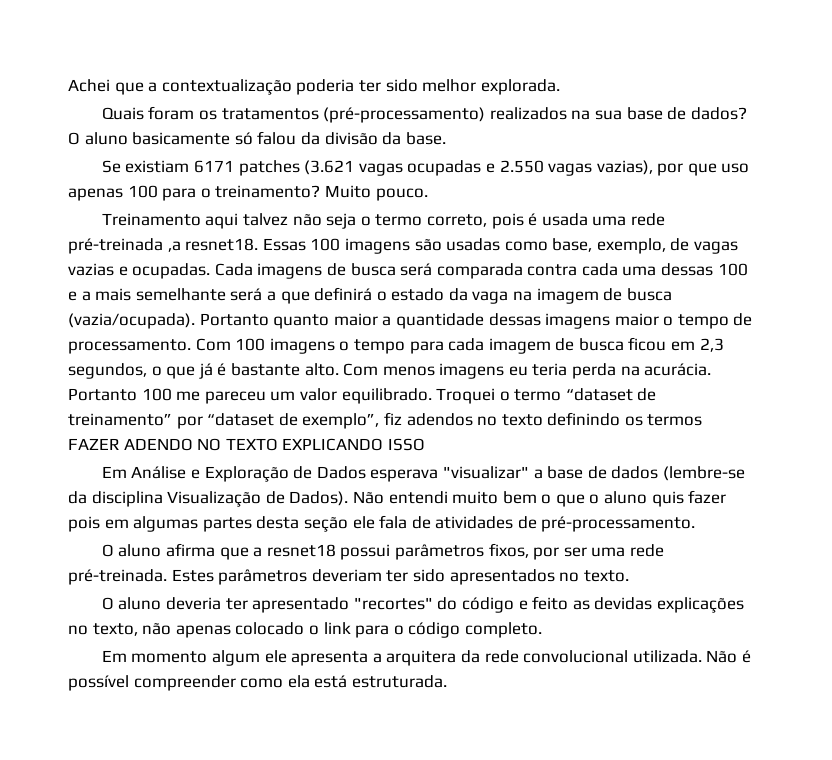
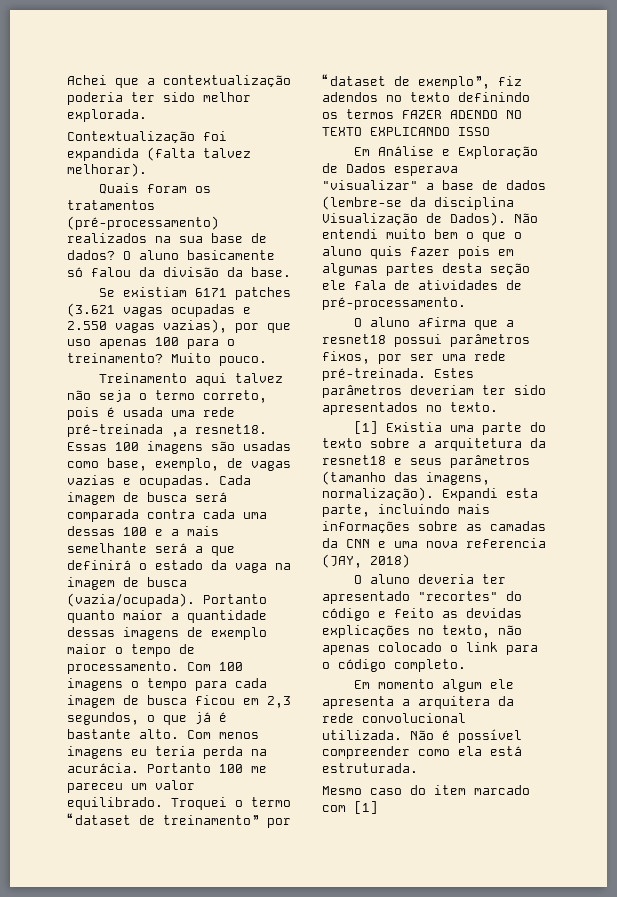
(560, 87) none -> [67,131,227,143] [67,147,251,161] [67,163,147,177] // Contextualização foi expandida (falta talvez melhorar).
[257,263,323,279] imagens -> [67,492,115,505] imagem
(611, 321) none -> [187,627,267,640] de exemplo
(629, 576) none -> [353,421,546,435] [322,438,546,451] [322,455,530,468] [322,471,490,485] [322,487,538,501] [322,504,490,517] [322,521,546,533] [322,538,546,548] [322,554,410,568] // [1] Existia uma parte do texto sobre a arquitetura da resnet18 e seus parâmetros (tamanho das imagens, normalização). Expandi esta parte, incluindo mais informações sobre as camadas da CNN e uma nova referencia (JAY, 2018)
(447, 681) none -> [322,785,530,795] [322,801,378,814] // Mesmo caso do item marcado com [1]

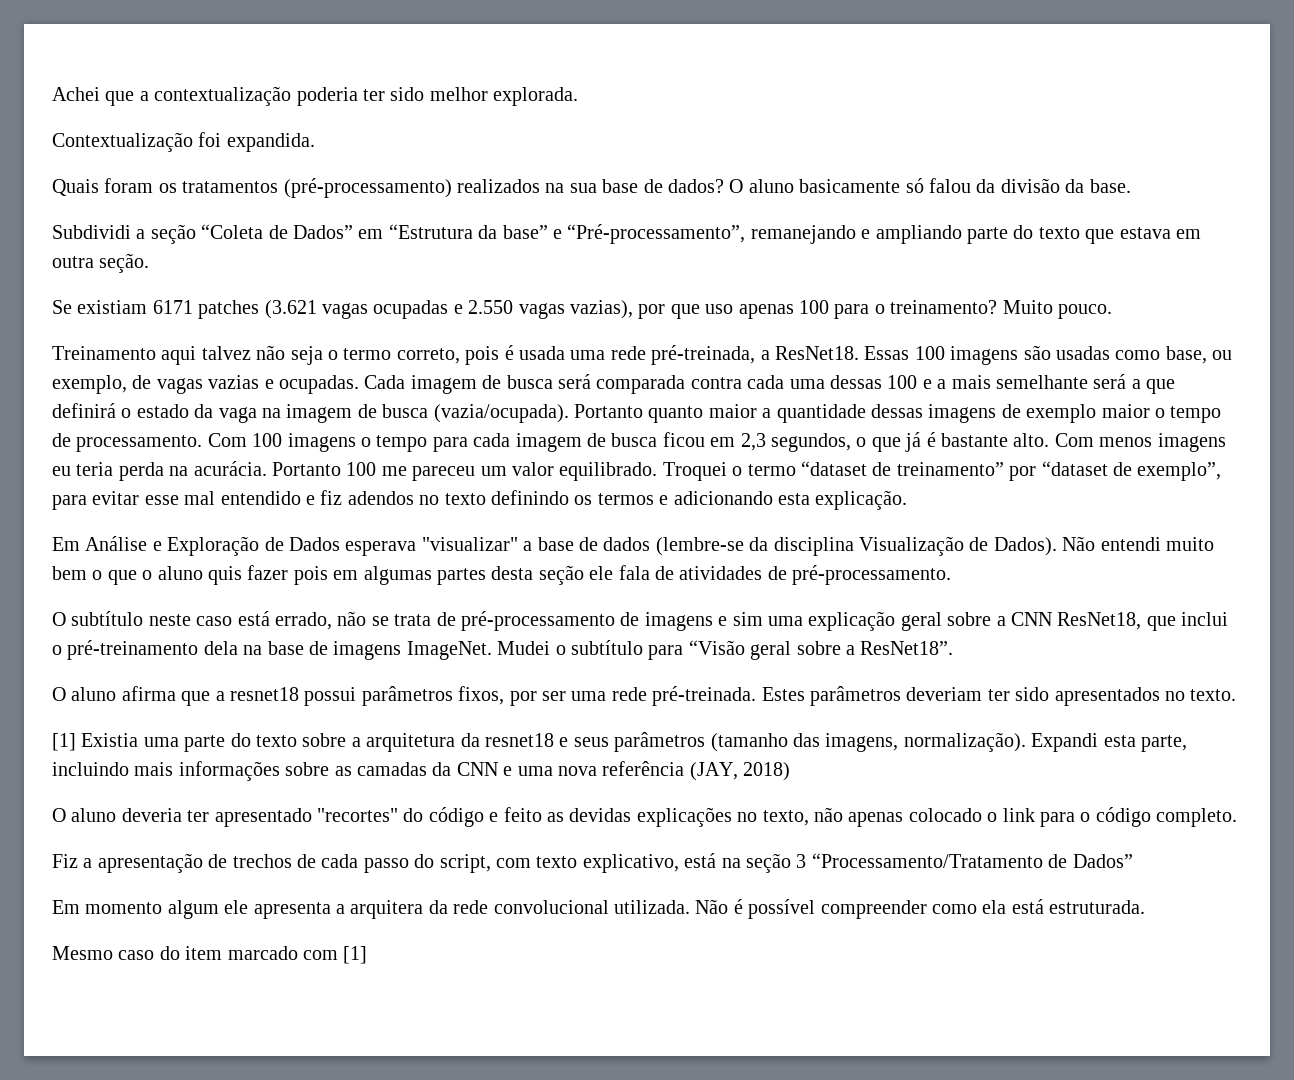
[67,147,251,161] [67,163,147,177] expandida (falta talvez melhorar). -> [226,133,315,152] expandida.
(291, 272) none -> [52,224,1201,244] [52,253,150,273] // Subdividi a seção “Coleta de Dados” em “Estrutura da base” e “Pré-processamento”, remanejando e ampliando parte do texto que estava em outra seção.
[67,424,267,437] pré-treinada ,a resnet18. -> [651,345,859,365] pré-treinada, a ResNet18.
(147, 464) none -> [1212,350,1233,360] ou
(490, 82) none -> [52,491,315,510] para evitar esse mal entendido e
[402,110,522,119] [322,127,490,136] FAZER ADENDO NO TEXTO EXPLICANDO ISSO -> [659,490,908,510] e adicionando esta explicação.
(466, 303) none -> [52,611,1229,631] [52,640,954,660] // O subtítulo neste caso está errado, não se trata de pré-processamento de imagens e sim uma explicação geral sobre a CNN ResNet18, que inclui o pré-treinamento dela na base de imagens ImageNet. Mudei o subtítulo para “Visão geral sobre a ResNet18”.
[466,538,546,548] referencia -> [602,761,685,776] referência
(466, 665) none -> [52,853,1133,873] // Fiz a apresentação de trechos de cada passo do script, com texto explicativo, está na seção 3 “Processamento/Tratamento de Dados”

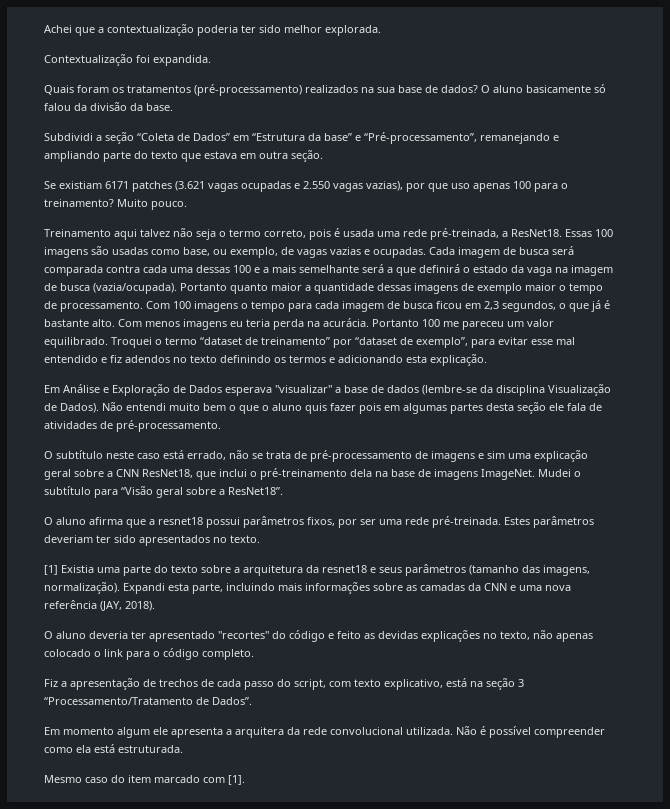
[743,762,791,781] 2018) -> [125,601,155,611] 2018).
[1072,854,1133,868] Dados” -> [212,697,252,705] Dados”.
[343,946,368,964] [1] -> [228,775,245,785] [1].

